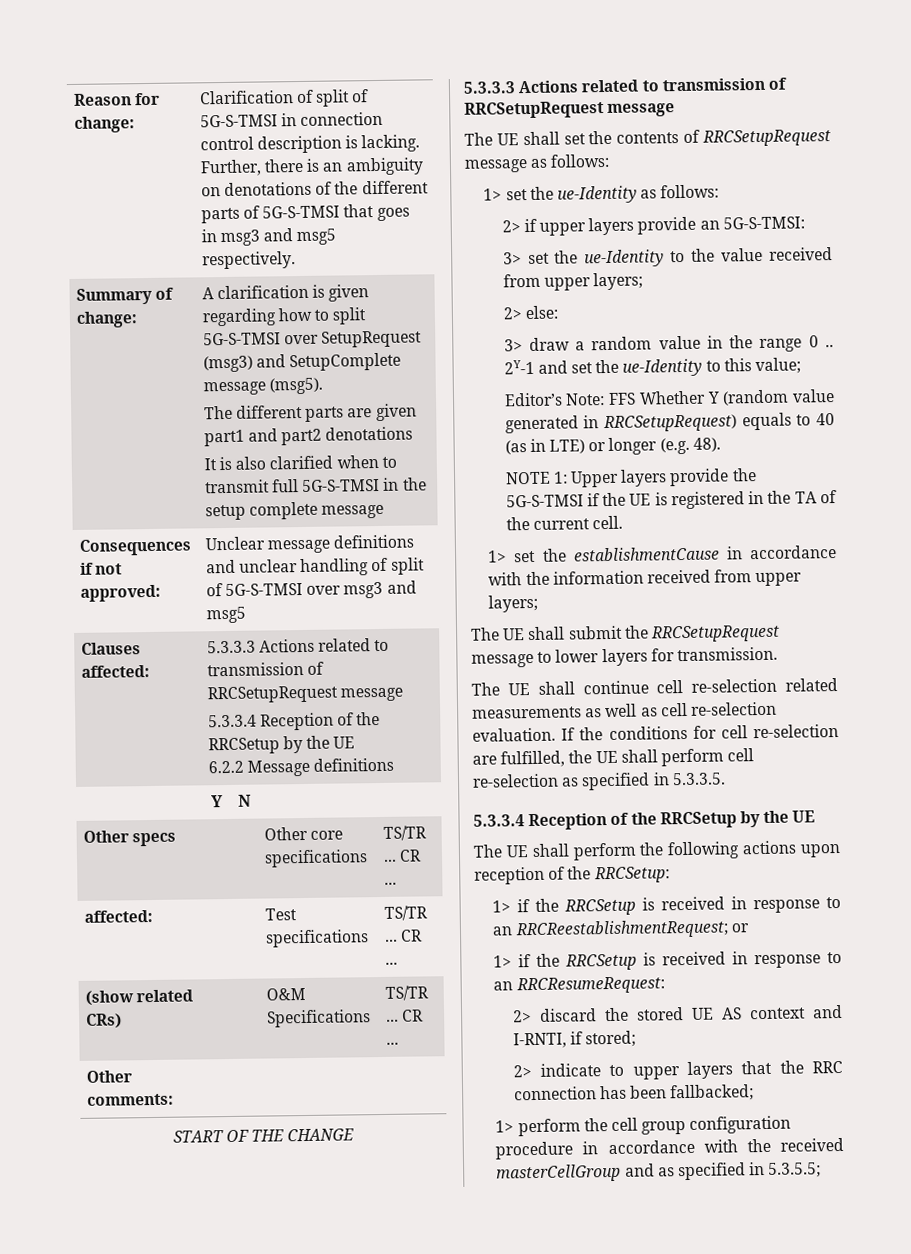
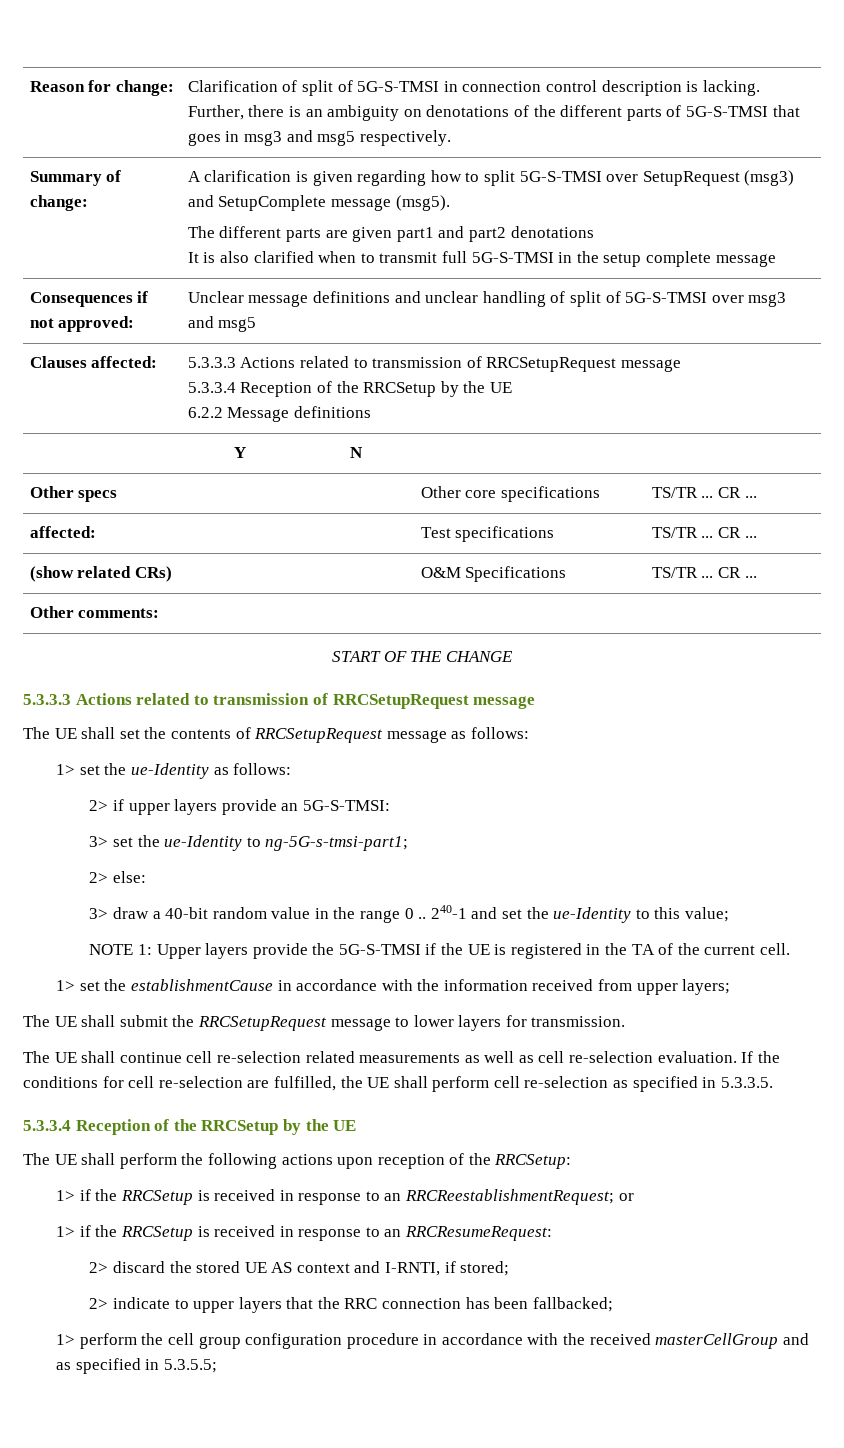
[691,247,833,262] [502,272,644,291] the value received from upper layers; -> [265,836,409,851] ng-5G-s-tmsi-part1;
(586, 346) none -> [165,907,209,919] 40-bit
[503,359,535,375] 2Y-1 -> [430,905,467,919] 240-1
[503,389,835,407] [504,412,835,434] [504,437,721,455] // Editor’s Note: FFS Whether Y (random value generated in RRCSetupRequest) equals to 40 (as in LTE) or longer (e.g. 48). -> (729, 914) none

